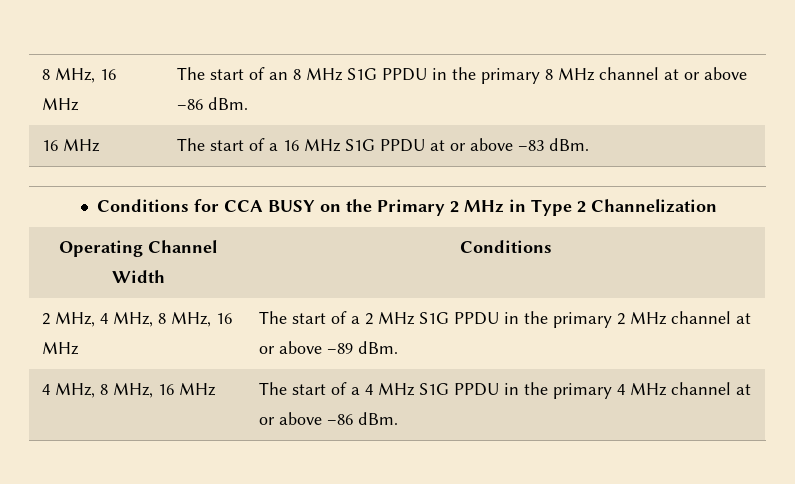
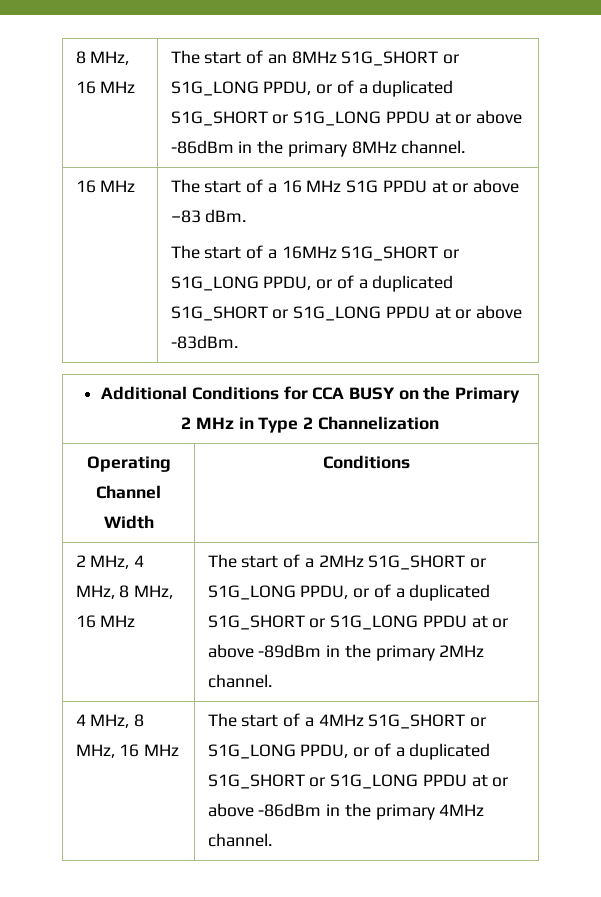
[293,67,748,84] [177,97,249,110] 8 MHz S1G PPDU in the primary 8 MHz channel at or above –86 dBm. -> [291,51,460,66] [170,80,454,97] [170,110,523,126] [170,140,466,157] 8MHz S1G_SHORT or S1G_LONG PPDU, or of a duplicated S1G_SHORT or S1G_LONG PPDU at or above -86dBm in the primary 8MHz channel.
(590, 144) // -> [170,245,460,261] [170,275,454,292] [170,305,523,321] [170,335,238,349] [101,386,188,400] // The start of a 16MHz S1G_SHORT or S1G_LONG PPDU, or of a duplicated S1G_SHORT or S1G_LONG PPDU at or above -83dBm. // Additional
[365,311,752,328] [259,341,399,354] 2 MHz S1G PPDU in the primary 2 MHz channel at or above –89 dBm. -> [318,555,487,570] [207,584,491,601] [207,615,509,630] [207,644,485,661] [207,674,272,688] 2MHz S1G_SHORT or S1G_LONG PPDU, or of a duplicated S1G_SHORT or S1G_LONG PPDU at or above -89dBm in the primary 2MHz channel.
[365,382,752,399] [259,412,399,425] 4 MHz S1G PPDU in the primary 4 MHz channel at or above –86 dBm. -> [318,714,487,729] [207,743,491,760] [207,774,509,789] [207,803,485,820] [207,833,272,847] 4MHz S1G_SHORT or S1G_LONG PPDU, or of a duplicated S1G_SHORT or S1G_LONG PPDU at or above -86dBm in the primary 4MHz channel.

